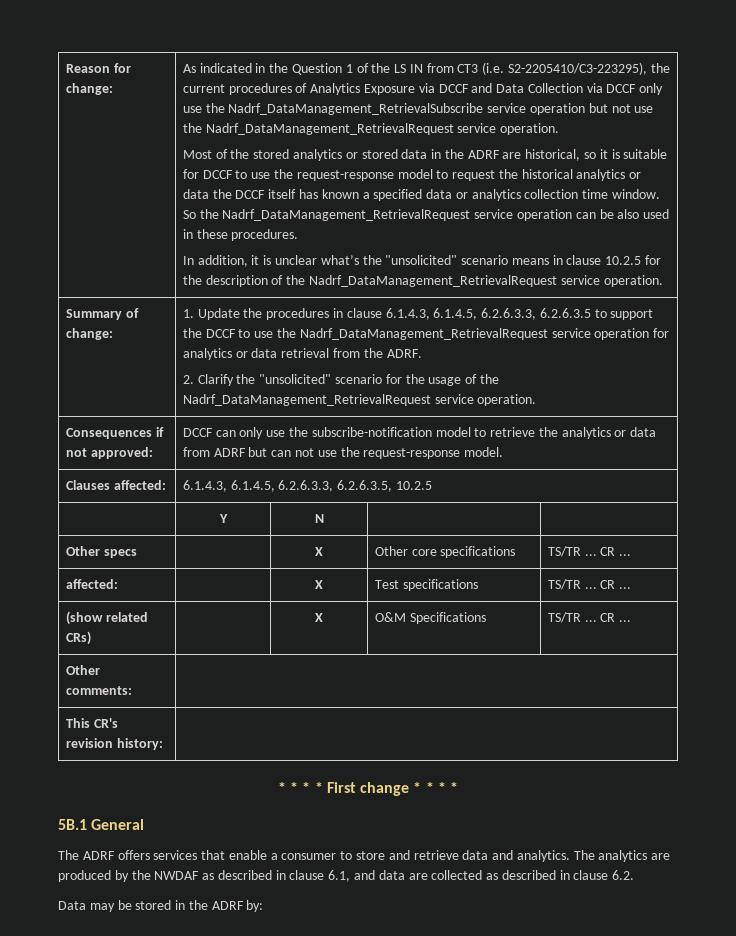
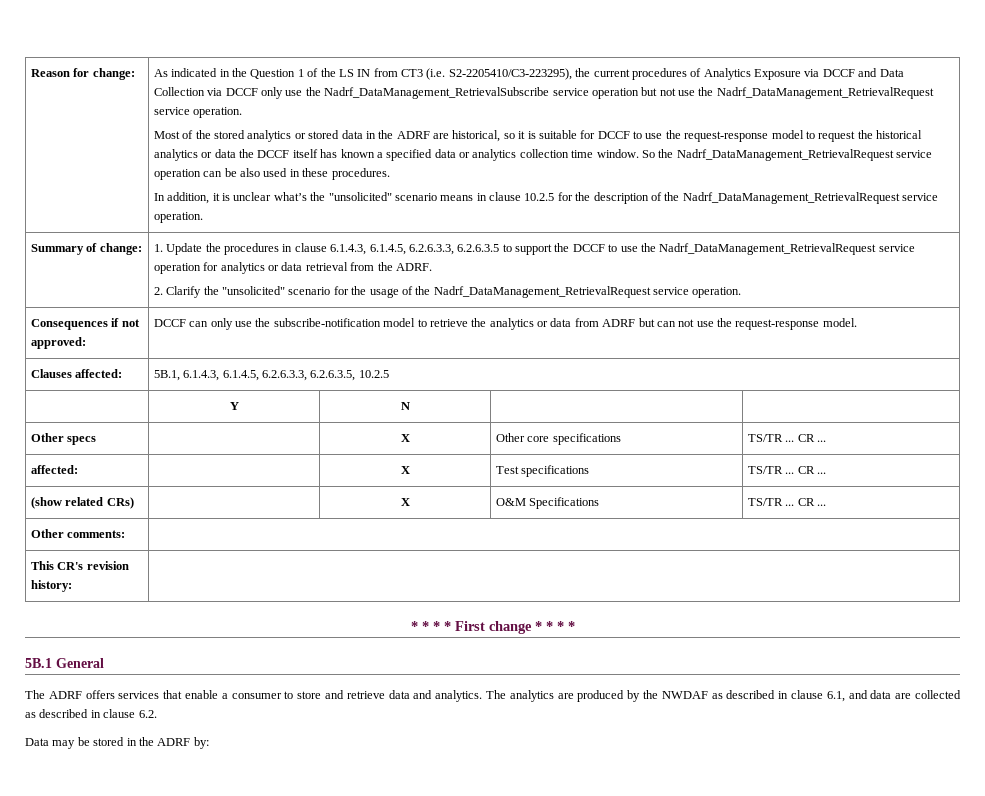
(166, 485) none -> [153,370,180,381] 5B.1,

